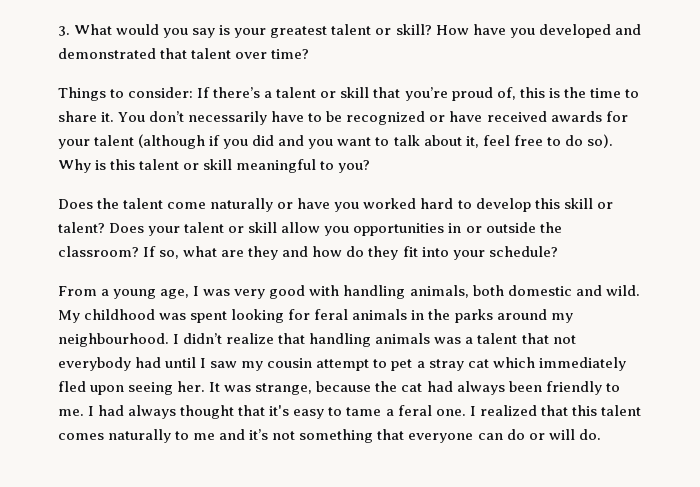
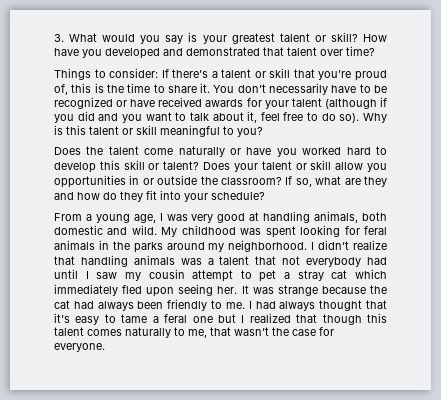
[309,285,340,296] with -> [249,212,260,221] at
[58,333,169,347] neighbourhood. -> [228,240,308,252] neighborhood.
[255,383,313,395] strange, -> [277,285,318,296] strange
[435,409,466,416] one. -> [192,314,236,323] one but
(568, 410) none -> [322,314,362,325] though
[193,429,601,443] me and it’s not something that everyone can do or will do. -> [188,327,334,338] [54,343,105,352] me, that wasn’t the case for everyone.

